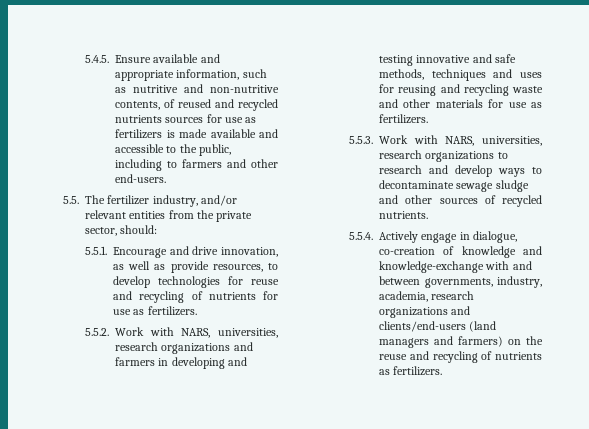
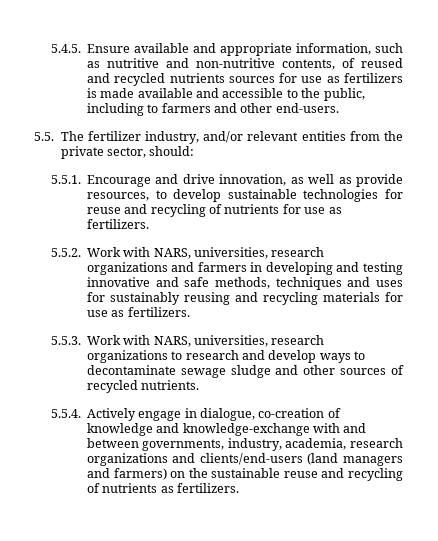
(151, 282) none -> [227,189,297,199] sustainable
(395, 88) none -> [109,292,180,305] sustainably
[512,86,543,93] [379,99,431,108] waste and other -> (318, 298) none
(543, 340) none -> [211,468,281,478] sustainable

